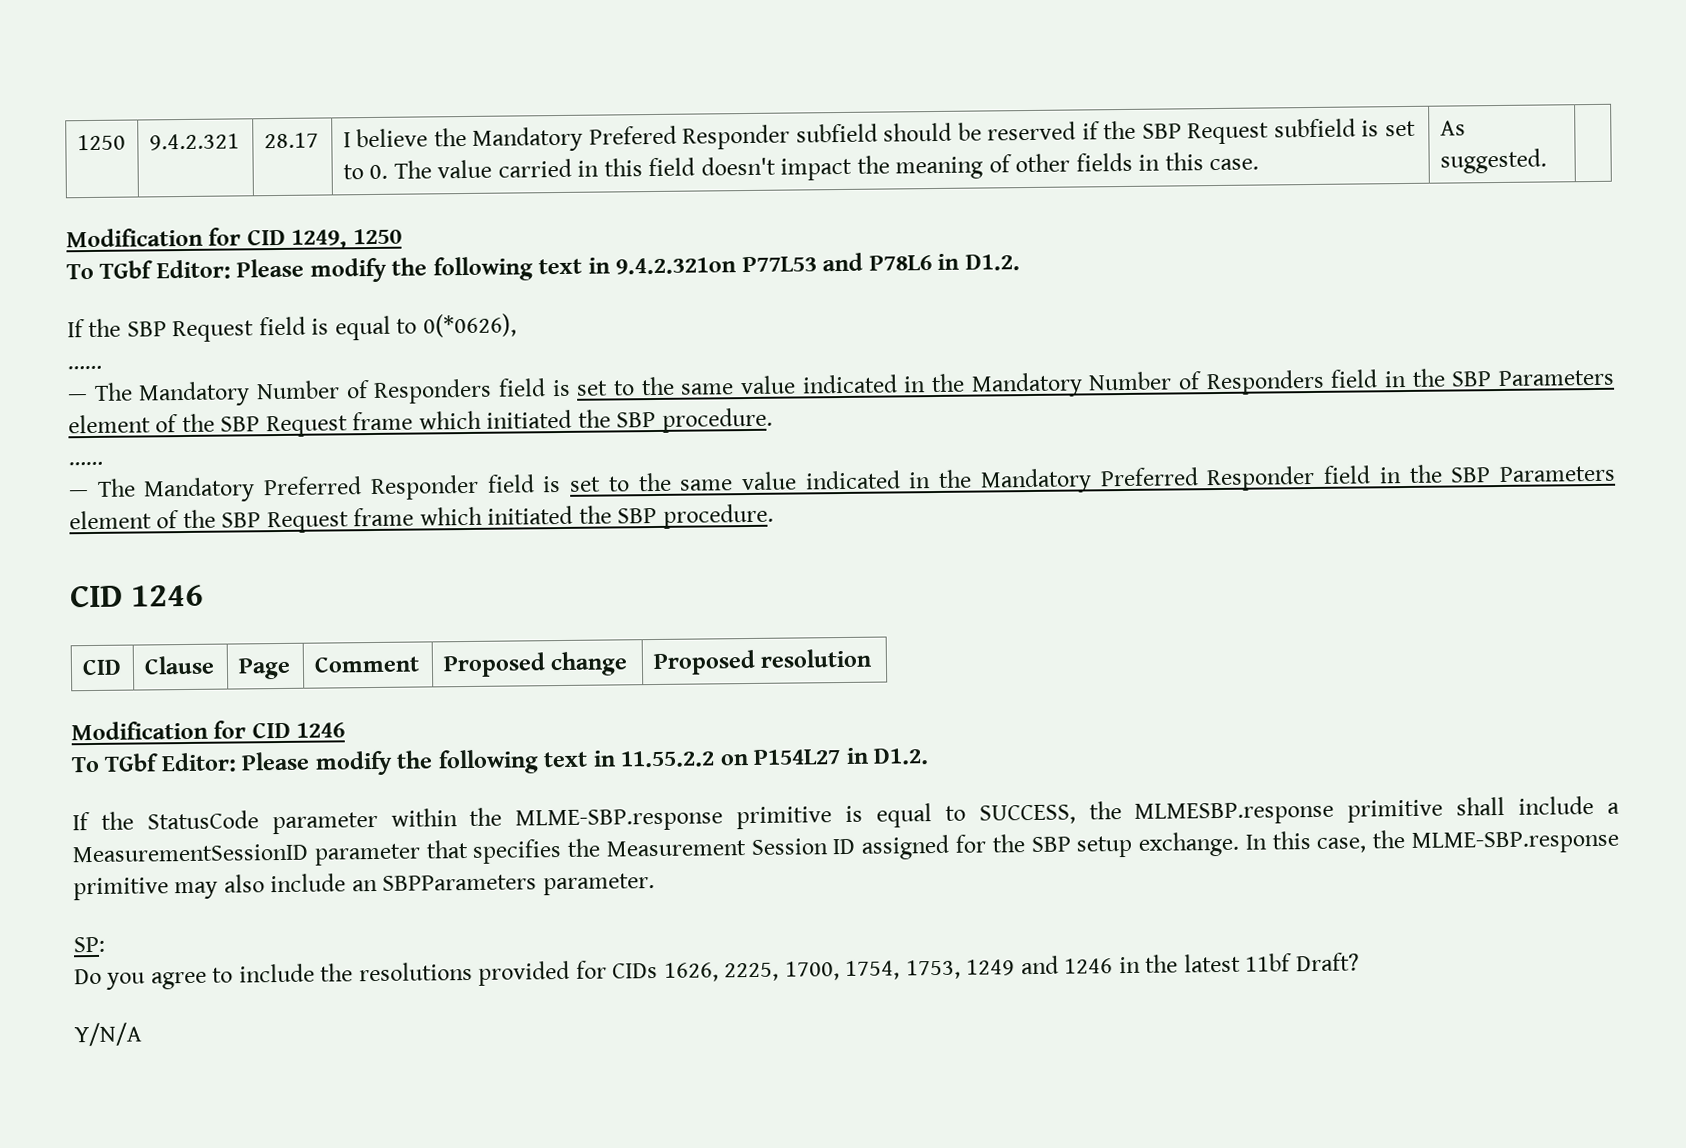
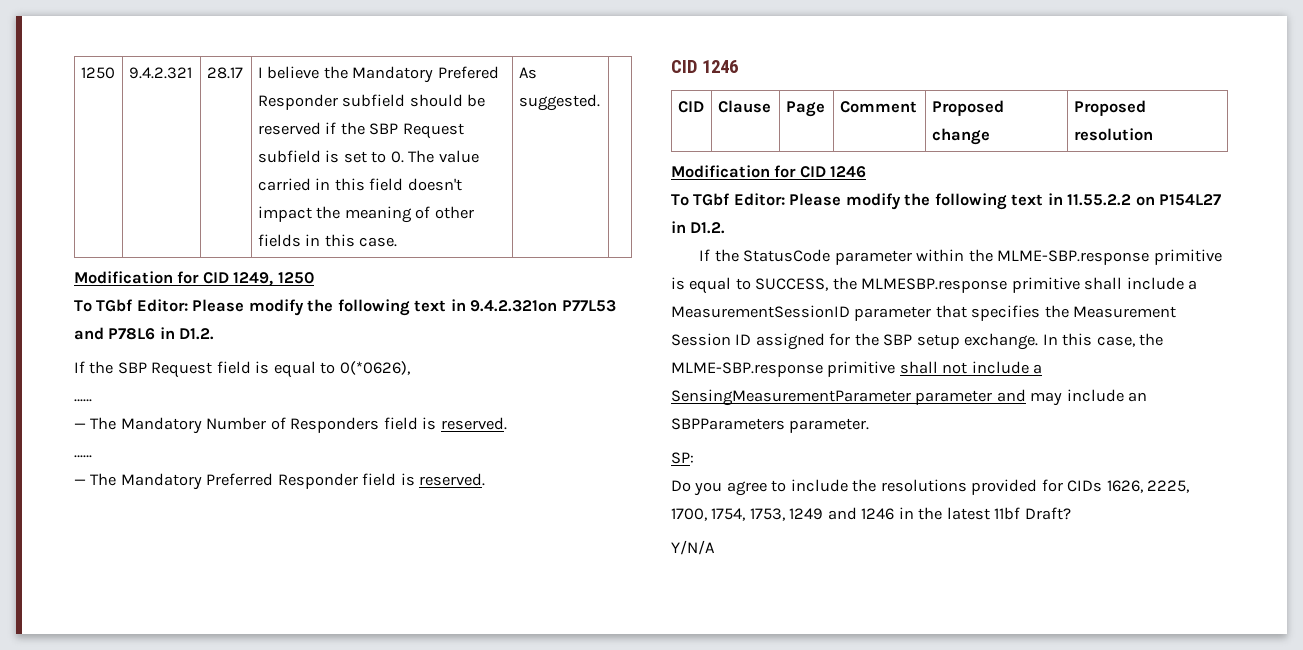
[576,368,1616,398] [68,407,773,438] set to the same value indicated in the Mandatory Number of Responders field in the SBP Parameters element of the SBP Request frame which initiated the SBP procedure. -> [440,417,507,430] reserved.
[569,464,1617,494] [69,503,774,534] set to the same value indicated in the Mandatory Preferred Responder field in the SBP Parameters element of the SBP Request frame which initiated the SBP procedure. -> [419,473,486,486] reserved.
[174,874,265,900] may also -> [899,361,1043,374] [671,389,1063,406] shall not include a SensingMeasurementParameter parameter and may

